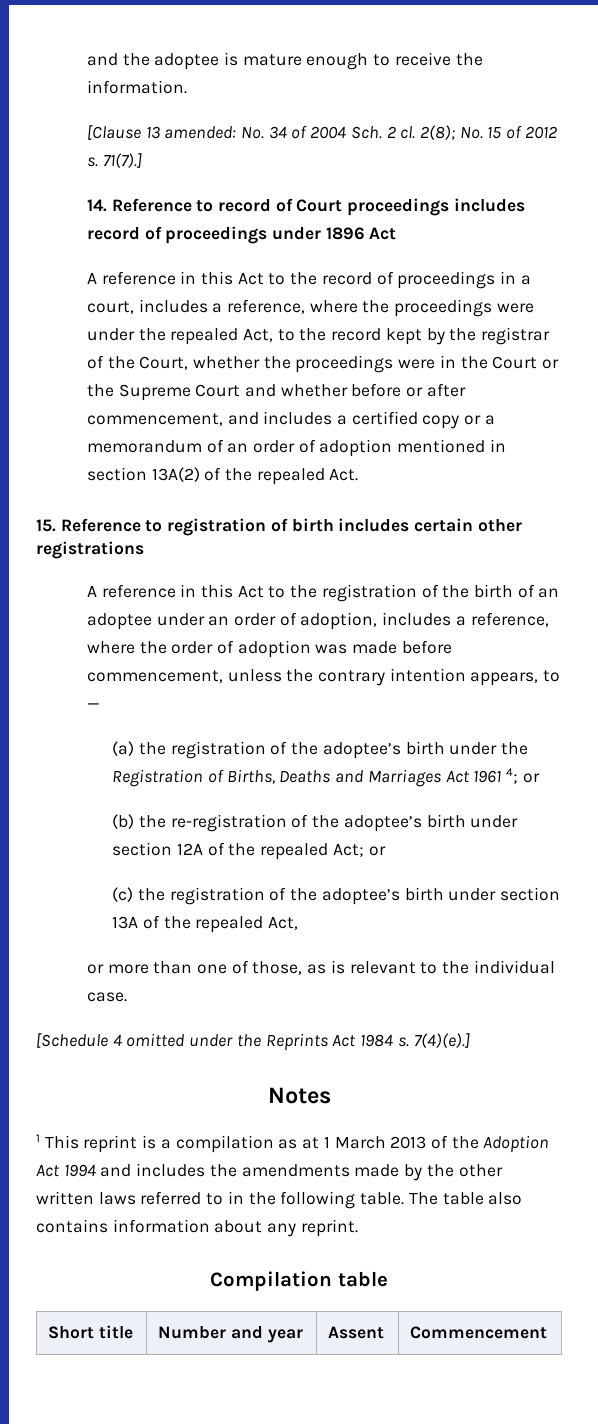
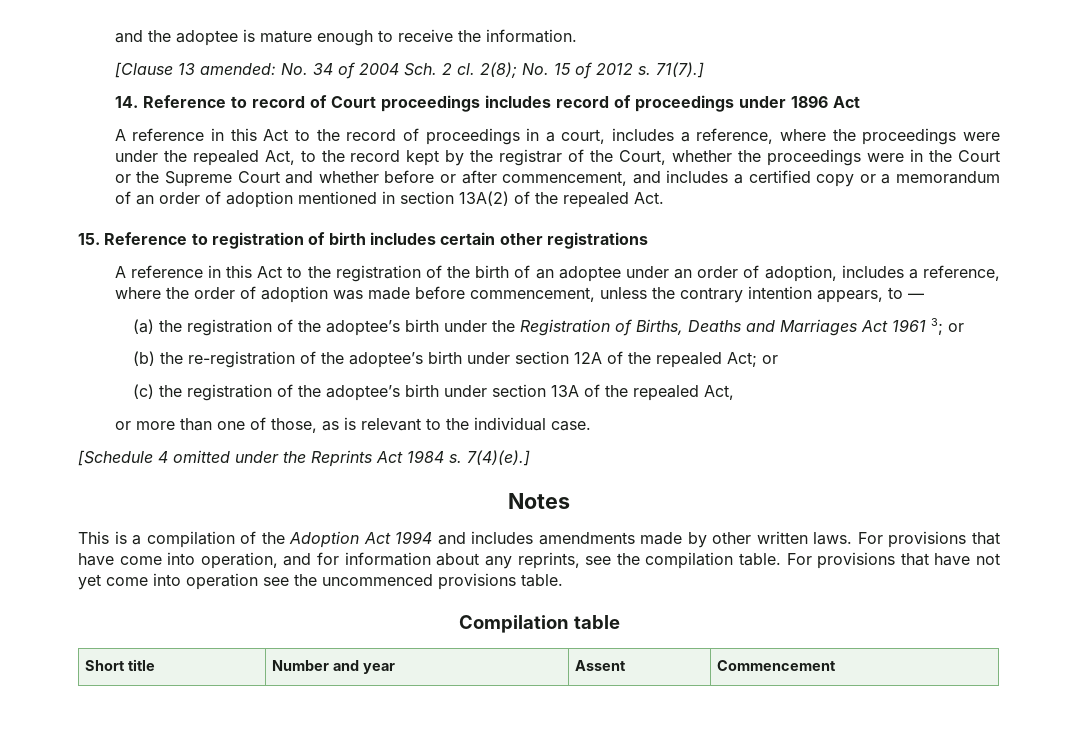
[505,768,518,784] 4; -> [931,318,944,335] 3;
[36,1134,427,1153] 1 This reprint is a compilation as at 1 March 2013 -> [78,531,235,548] This is a compilation
[209,1164,237,1177] the -> (534, 537) none
[426,1164,454,1177] the -> (707, 540) none
[98,1191,523,1209] [36,1219,358,1237] laws referred to in the following table. The table also contains information about any reprint. -> [813,531,1000,548] [78,552,1000,569] [78,573,563,590] laws. For provisions that have come into operation, and for information about any reprints, see the compilation table. For provisions that have not yet come into operation see the uncommenced provisions table.

